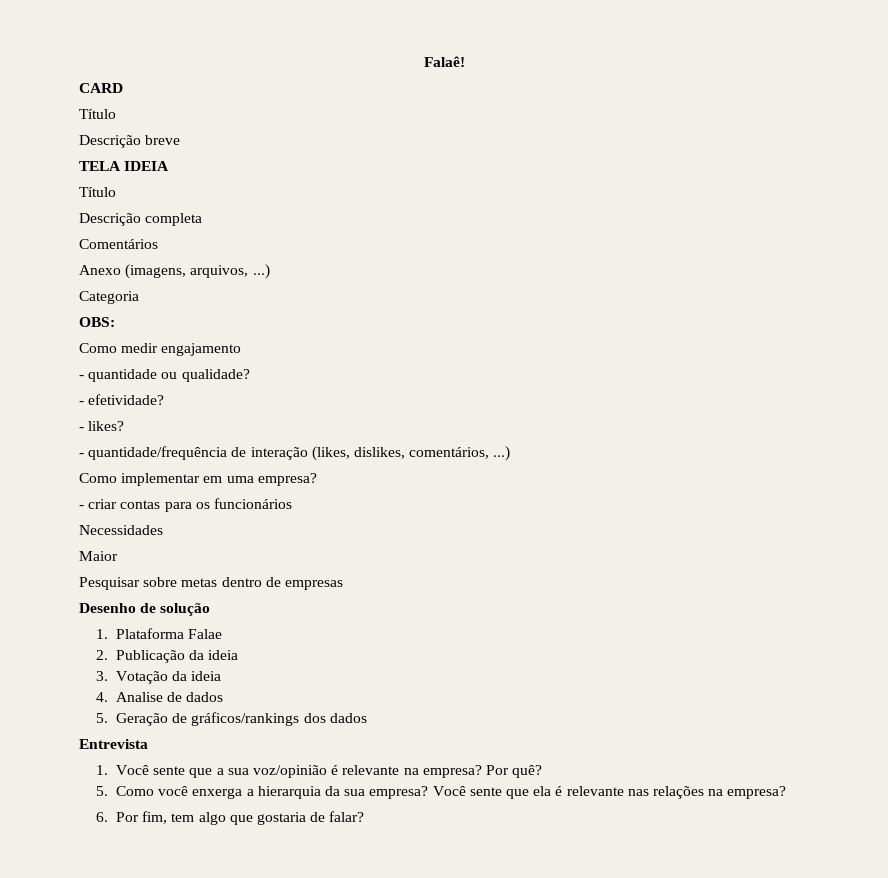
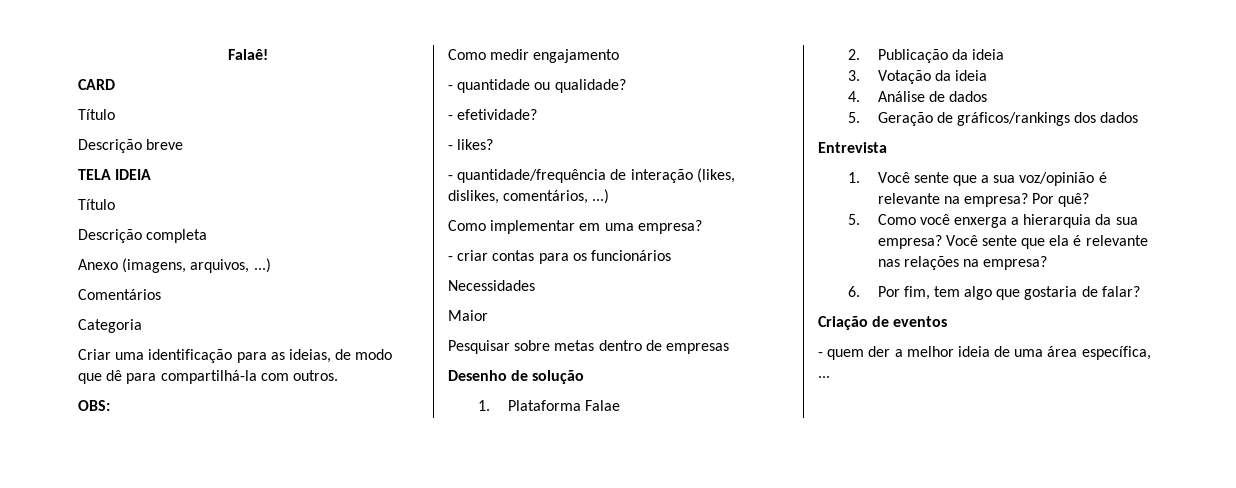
[79,239,158,249] // Comentários -> (208, 236) none
(270, 271) none -> [78,289,161,300] // Comentários
(139, 297) none -> [78,349,393,363] [78,370,338,384] // Criar uma identificação para as ideias, de modo que dê para compartilhá-la com outros.
[116,692,164,702] Analise -> [877,91,925,102] Análise
(365, 816) none -> [818,316,948,330] [818,346,1151,360] [818,376,830,378] // Criação de eventos // - quem der a melhor ideia de uma área específica, ...

